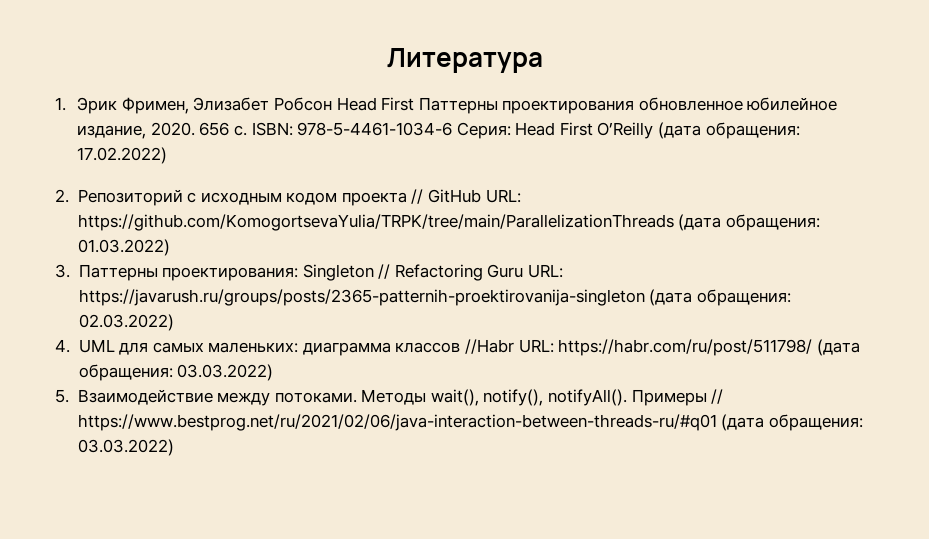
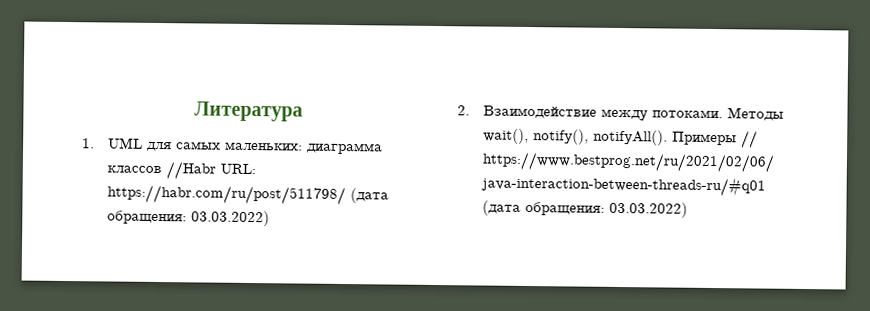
[77,97,838,114] [77,122,800,139] [77,147,168,164] [55,189,521,206] [77,214,820,231] [77,239,170,256] [55,264,564,281] [78,289,791,306] [78,314,174,331] [55,339,70,353] Эрик Фримен, Элизабет Робсон Head First Паттерны проектирования обновленное юбилейное издание, 2020. 656 с. ISBN: 978-5-4461-1034-6 Серия: Head First O’Reilly (дата обращения: 17.02.2022) // 2. Репозиторий с исходным кодом проекта // GitHub URL: https://github.com/KomogortsevaYulia/TRPK/tree/main/ParallelizationThreads (дата обращения: 01.03.2022) // 3. Паттерны проектирования: Singleton // Refactoring Guru URL: https://javarush.ru/groups/posts/2365-patternih-proektirovanija-singleton (дата обращения: 02.03.2022) // 4. -> (95, 143) none
[55,389,69,403] 5. -> [457,105,470,116] 2.

